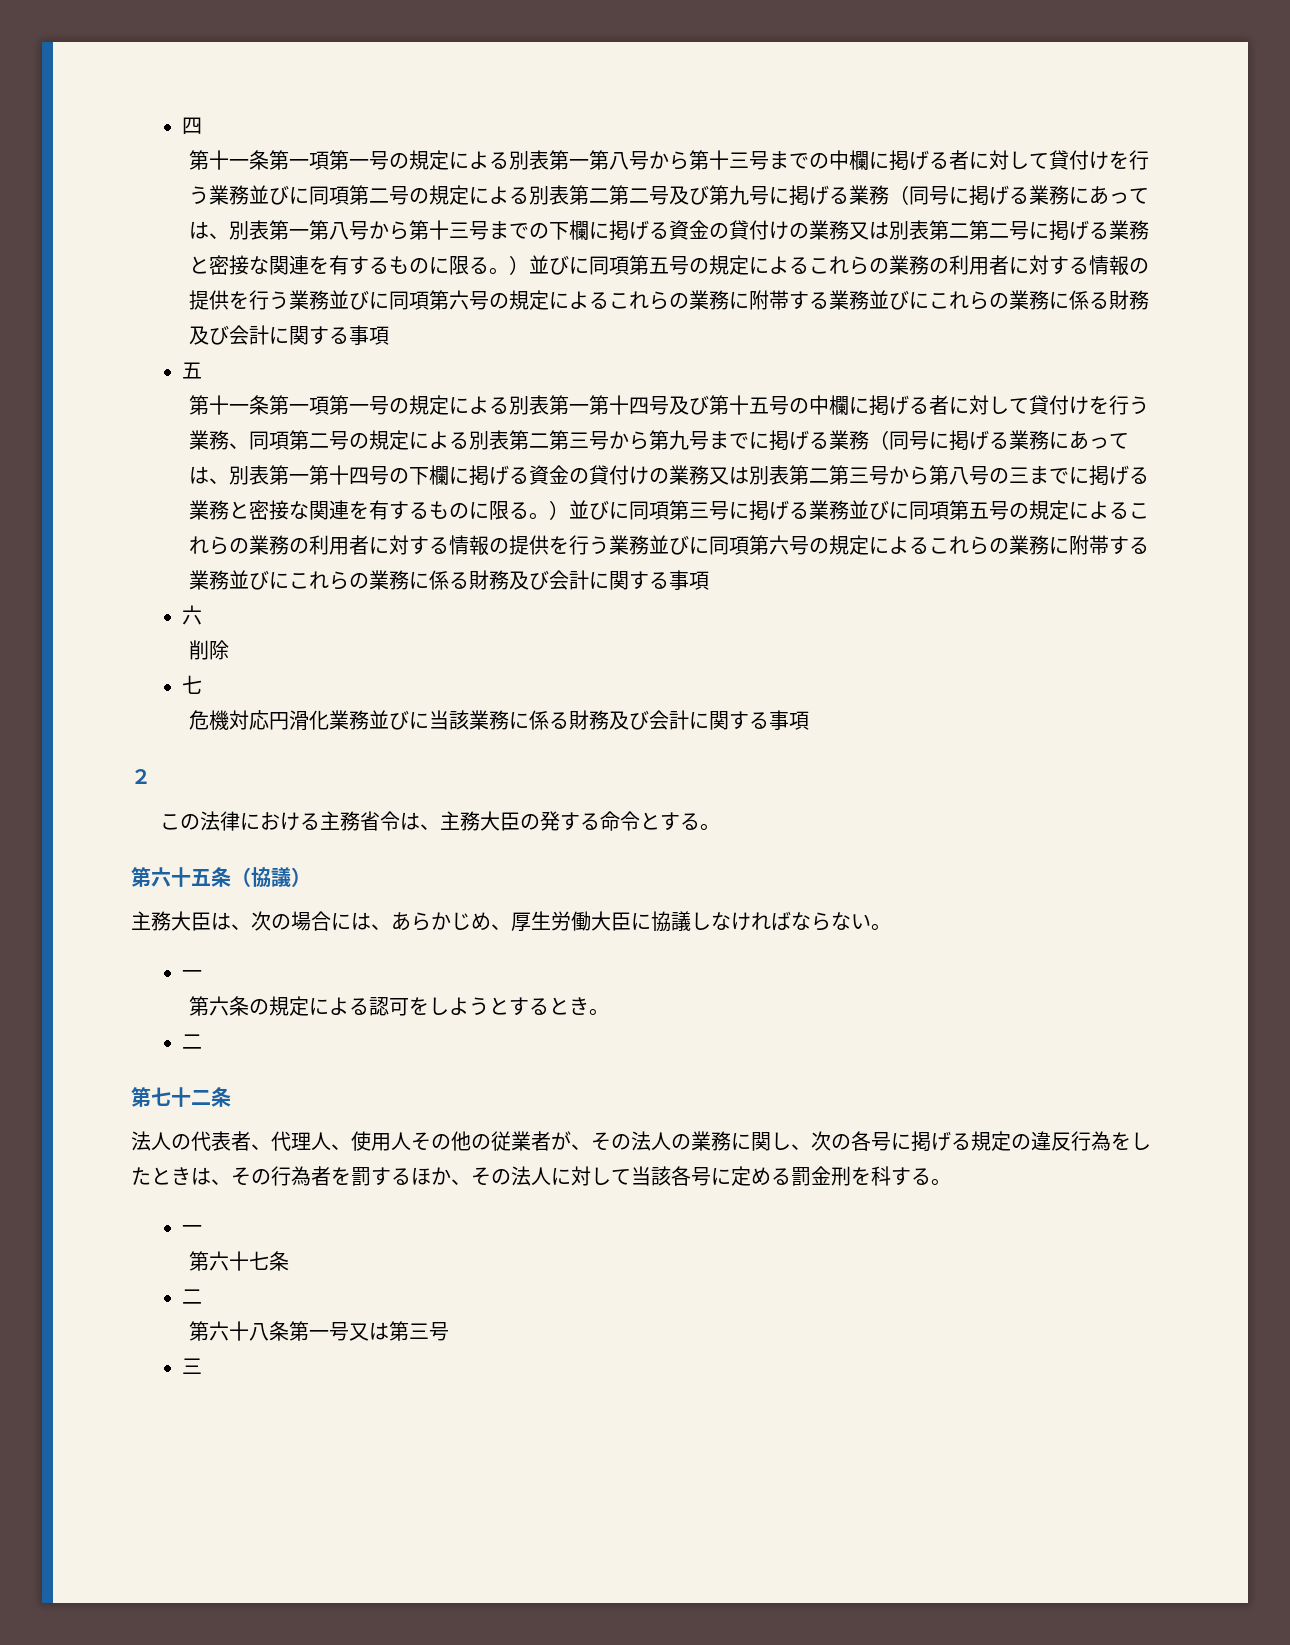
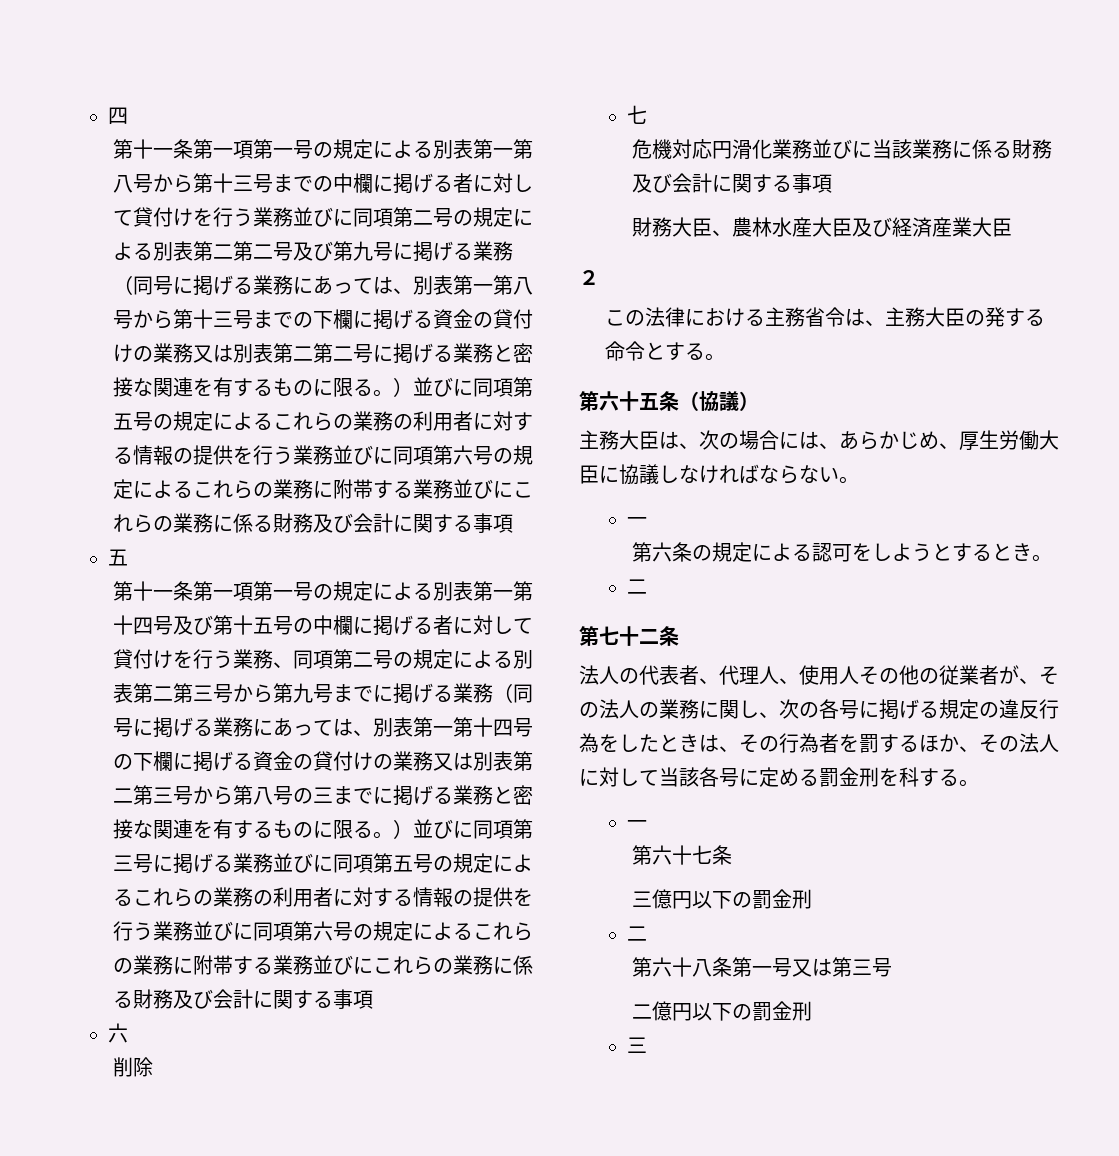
(810, 720) none -> [631,217,1012,237] // 財務大臣、農林水産大臣及び経済産業大臣
(290, 1261) none -> [631,889,812,909] // 三億円以下の罰金刑
(450, 1331) none -> [631,1001,812,1021] // 二億円以下の罰金刑

